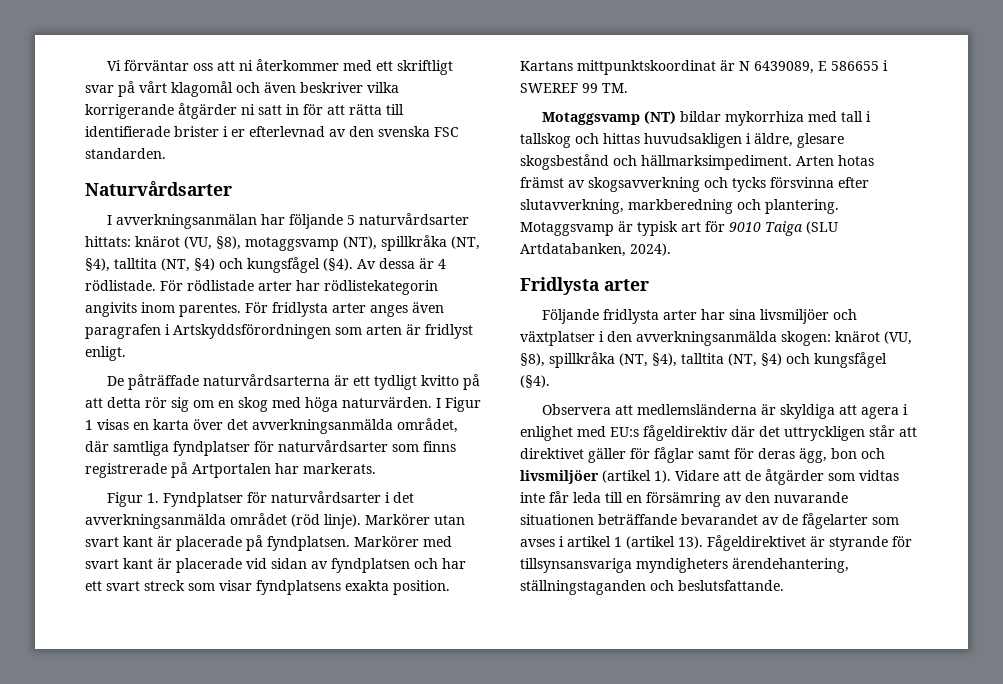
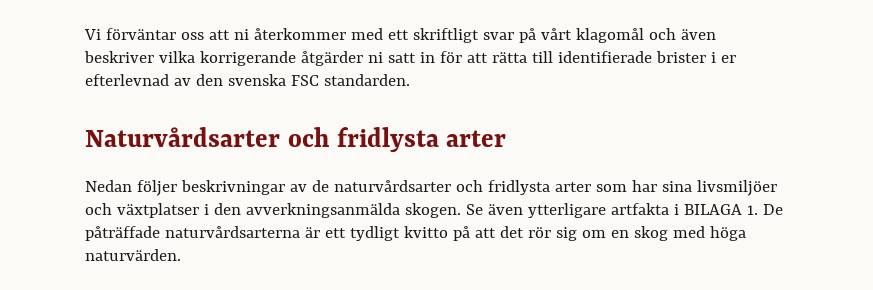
[106,213,469,229] [85,235,480,251] [85,257,446,273] [85,280,438,295] [85,302,444,317] [85,324,473,339] [85,346,126,361] // I avverkningsanmälan har följande 5 naturvårdsarter hittats: knärot (VU, §8), motaggsvamp (NT), spillkråka (NT, §4), talltita (NT, §4) och kungsfågel (§4). Av dessa är 4 rödlistade. För rödlistade arter har rödlistekategorin angivits inom parentes. För fridlysta arter anges även paragrafen i Artskyddsförordningen som arten är fridlyst enligt. // -> [287,127,507,152] [85,180,777,196] [85,203,758,218] och fridlysta arter // Nedan följer beskrivningar av de naturvårdsarter och fridlysta arter som har sina livsmiljöer och växtplatser i den avverkningsanmälda skogen. Se även ytterligare artfakta i BILAGA 1.
[107,397,141,408] detta -> [499,226,524,238] det
[436,397,481,412] [85,418,458,434] [85,440,456,456] [85,462,376,478] [106,491,414,507] [85,513,465,529] [85,535,452,551] [85,558,466,573] [85,580,450,595] [520,60,888,75] [520,83,628,93] [541,111,871,126] [520,133,844,148] [520,154,874,170] [520,177,869,192] [520,199,839,214] [520,221,838,236] [520,243,671,257] [520,277,649,295] [541,309,857,324] [520,331,912,346] [520,352,887,368] [520,375,550,388] [541,404,908,419] [520,425,917,441] [520,447,885,463] [520,469,899,485] [520,491,848,507] [520,513,899,529] [520,535,912,551] [520,558,849,573] [520,580,784,595] I Figur 1 visas en karta över det avverkningsanmälda området, där samtliga fyndplatser för naturvårdsarter som finns registrerade på Artportalen har markerats. // Figur 1. Fyndplatser för naturvårdsarter i det avverkningsanmälda området (röd linje). Markörer utan svart kant är placerade på fyndplatsen. Markörer med svart kant är placerade vid sidan av fyndplatsen och har ett svart streck som visar fyndplatsens exakta position. Kartans mittpunktskoordinat är N 6439089, E 586655 i SWEREF 99 TM. // Motaggsvamp (NT) bildar mykorrhiza med tall i tallskog och hittas huvudsakligen i äldre, glesare skogsbestånd och hällmarksimpediment. Arten hotas främst av skogsavverkning och tycks försvinna efter slutavverkning, markberedning och plantering. Motaggsvamp är typisk art för 9010 Taiga (SLU Artdatabanken, 2024). // Fridlysta arter // Följande fridlysta arter har sina livsmiljöer och växtplatser i den avverkningsanmälda skogen: knärot (VU, §8), spillkråka (NT, §4), talltita (NT, §4) och kungsfågel (§4). // Observera att medlemsländerna är skyldiga att agera i enlighet med EU:s fågeldirektiv där det uttryckligen står att direktivet gäller för fåglar samt för deras ägg, bon och livsmiljöer (artikel 1). Vidare att de åtgärder som vidtas inte får leda till en försämring av den nuvarande situationen beträffande bevarandet av de fågelarter som avses i artikel 1 (artikel 13). Fågeldirektivet är styrande för tillsynsansvariga myndigheters ärendehantering, ställningstaganden och beslutsfattande. -> (181, 255) none

